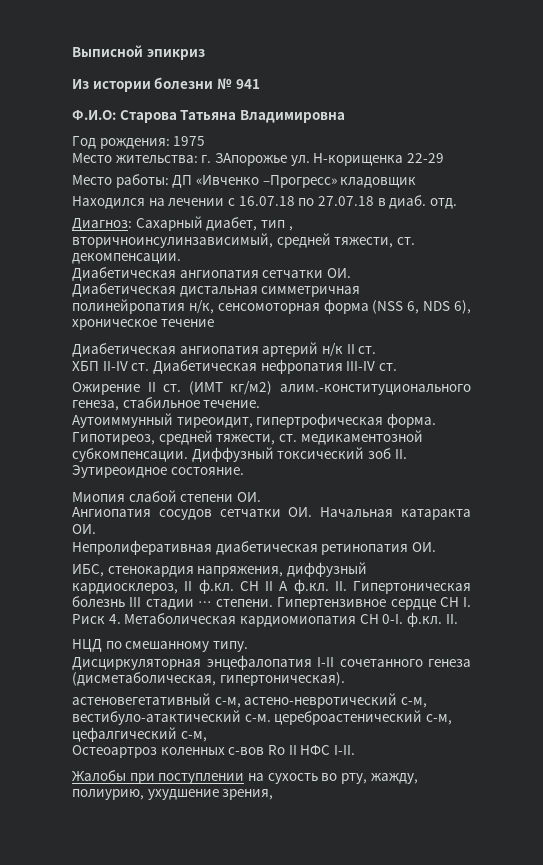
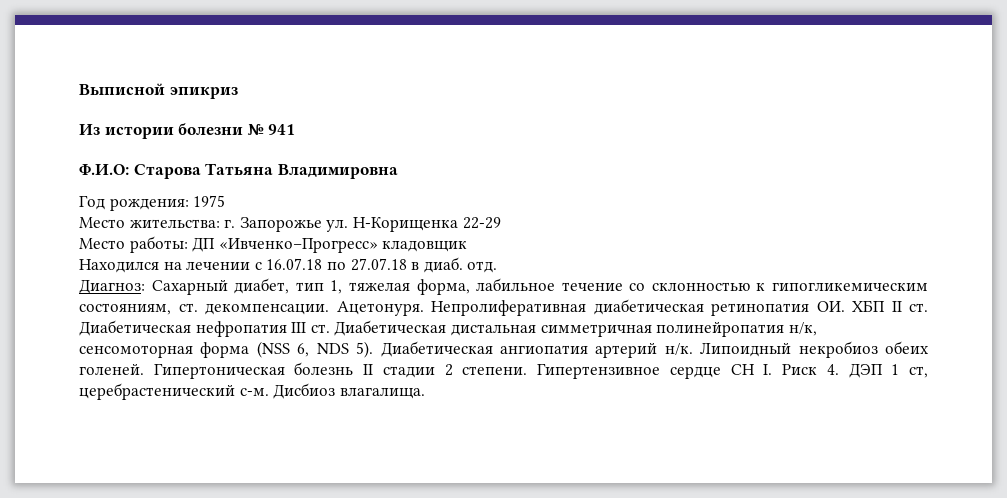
[214,153,404,166] ЗАпорожье ул. Н-корищенка -> [239,217,458,232] Запорожье ул. Н-Корищенка
[195,175,337,188] «Ивченко –Прогресс» -> [218,238,378,253] «Ивченко–Прогресс»
[288,226,293,231] [72,233,415,248] [72,253,181,264] [72,267,351,281] , вторичноинсулинзависимый, средней тяжести, ст. декомпенсации. // Диабетическая ангиопатия сетчатки ОИ. // -> [330,278,929,295] [79,299,928,316] [79,320,330,337] 1, тяжелая форма, лабильное течение со склонностью к гипогликемическим состояниям, ст. декомпенсации. Ацетонуря. Непролиферативная диабетическая ретинопатия ОИ. ХБП II ст. Диабетическая нефропатия III ст.
[453,300,471,314] [72,319,214,330] [72,342,377,357] [72,359,397,374] [72,381,471,395] [72,397,261,411] [72,413,436,428] [72,430,423,445] [72,447,407,462] [72,465,244,478] [72,490,261,502] [72,507,472,520] [72,524,96,534] [72,540,436,555] [72,562,367,577] [72,579,471,594] [72,596,212,610] 6), хроническое течение // Диабетическая ангиопатия артерий н/к II ст. // ХБП II-IV ст. Диабетическая нефропатия III-IV ст. // Ожирение II ст. (ИМТ кг/м2) алим.-конституционального генеза, стабильное течение. // Аутоиммунный тиреоидит, гипертрофическая форма. Гипотиреоз, средней тяжести, ст. медикаментозной субкомпенсации. Диффузный токсический зоб II. Эутиреоидное состояние. // Миопия слабой степени ОИ. // Ангиопатия сосудов сетчатки ОИ. Начальная катаракта ОИ. // Непролиферативная диабетическая ретинопатия ОИ. // ИБС, стенокардия напряжения, диффузный кардиосклероз, II ф.кл. СН II А ф.кл. II. Гипертоническая болезнь III стадии … -> [356,341,929,358] [79,362,453,379] 5). Диабетическая ангиопатия артерий н/к. Липоидный некробиоз обеих голеней. Гипертоническая болезнь II стадии 2
[124,612,458,627] [72,639,248,652] [72,655,471,670] [72,672,345,686] [72,693,427,708] [72,710,452,725] [72,727,207,742] [72,745,355,758] [72,770,418,784] [72,789,274,800] Метаболическая кардиомиопатия СН 0-I. ф.кл. II. // НЦД по смешанному типу. // Дисциркуляторная энцефалопатия I-II сочетанного генеза (дисметаболическая, гипертоническая). // астеновегетативный с-м, астено-невротический с-м, вестибуло-атактический с-м. цереброастенический с-м, цефалгический с-м, // Остеоартроз коленных с-вов Rо II НФС I-II. // Жалобы при поступлении на сухость во рту, жажду, полиурию, ухудшение зрения, -> [848,363,929,378] [79,383,425,400] ДЭП 1 ст, церебрастенический с-м. Дисбиоз влагалища.

